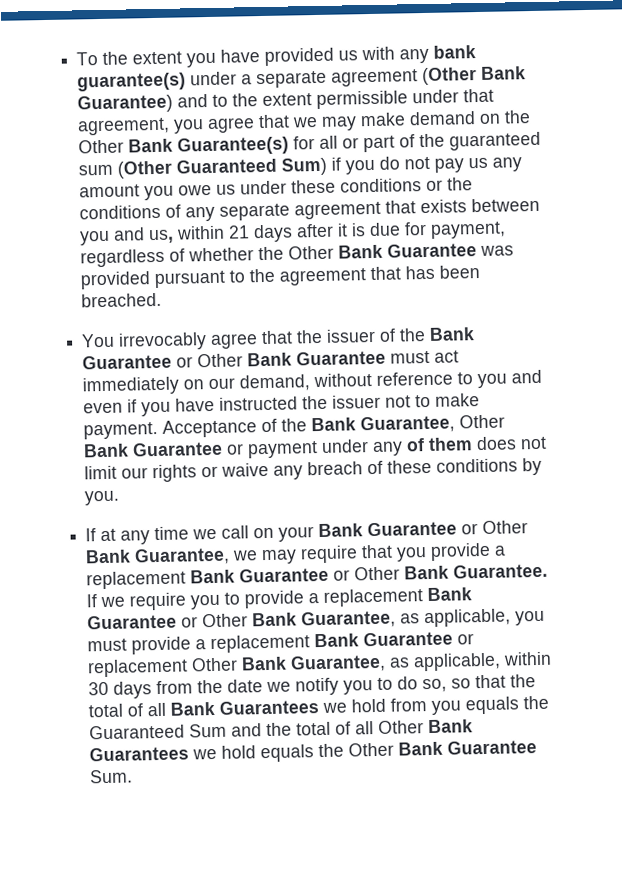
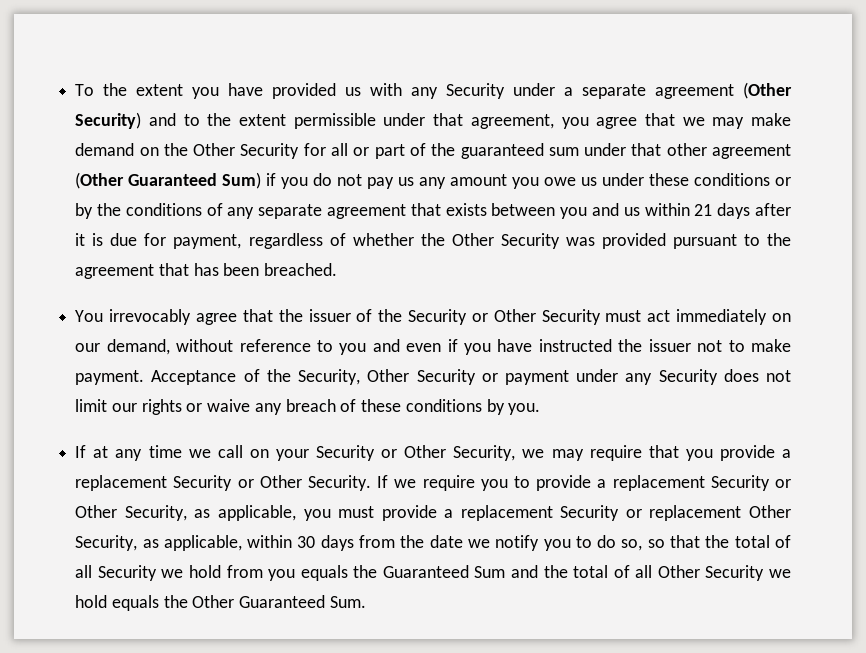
[433,45,477,59] [77,72,187,92] bank guarantee(s) -> [446,83,506,99] Security
[481,66,527,80] [77,94,174,114] Bank Guarantee) -> [75,112,142,129] Security)
[128,136,290,156] Bank Guarantee(s) -> [240,143,300,159] Security
(114, 170) none -> [584,143,791,159] under that other agreement
(444, 185) none -> [75,203,94,219] by
[148,229,175,244] us, -> [623,207,640,216] us
[338,243,478,259] Bank Guarantee -> [500,233,560,249] Security
[429,327,476,341] [82,350,387,370] Bank Guarantee or Other Bank Guarantee -> [408,309,601,325] Security or Other Security
[311,414,506,434] [83,441,224,458] Bank Guarantee, Other Bank Guarantee -> [298,369,476,385] Security, Other Security
[406,437,474,452] of them -> [658,369,718,385] Security
[318,520,529,538] [85,547,231,566] Bank Guarantee or Other Bank Guarantee, -> [316,445,516,461] Security or Other Security,
[190,563,549,584] Bank Guarantee or Other Bank Guarantee. -> [173,475,372,491] Security or Other Security.
[427,587,473,602] [87,610,397,630] Bank Guarantee or Other Bank Guarantee, -> [710,475,791,491] [75,505,187,521] Security or Other Security,
[314,631,454,648] Bank Guarantee -> [560,505,620,521] Security
[241,654,387,673] Bank Guarantee, -> [75,535,138,551] Security,
[170,700,320,716] Bank Guarantees -> [97,565,157,581] Security
[428,719,474,734] [89,746,190,762] Bank Guarantees -> [705,565,765,581] Security
[398,740,538,756] Bank Guarantee -> [239,595,326,608] Guaranteed

